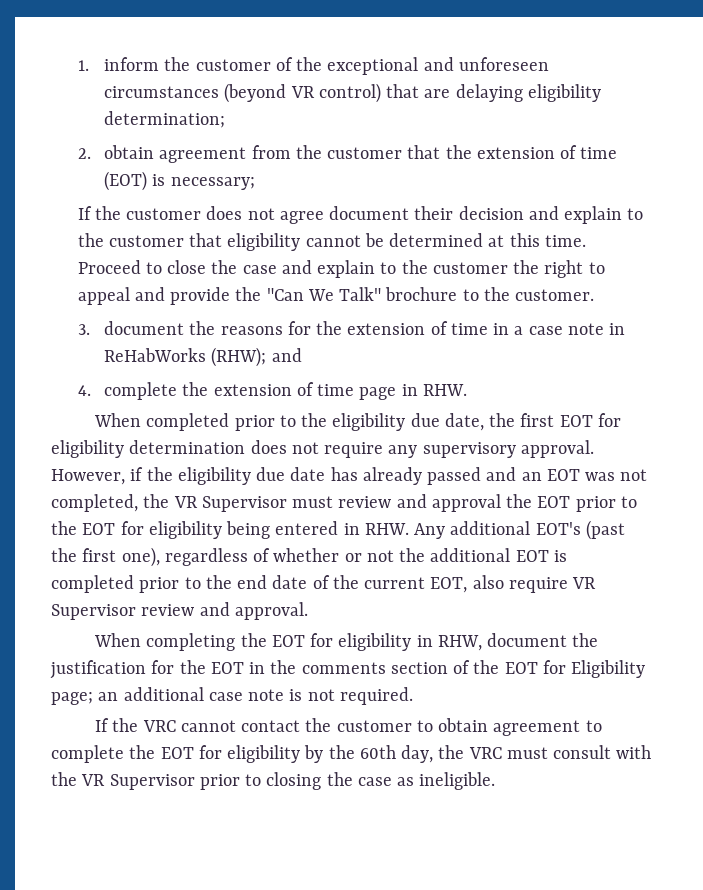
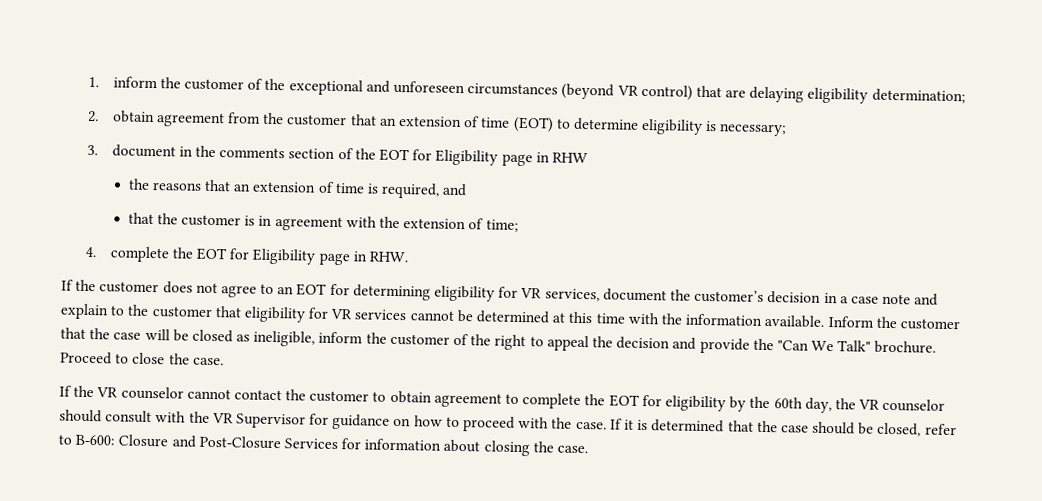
[445,145,472,159] the -> [379,117,397,126] an
(148, 181) none -> [555,117,704,135] to determine eligibility
[77,206,644,224] [77,233,586,251] [77,260,605,278] [77,287,595,305] [77,321,626,335] [104,347,302,367] [77,382,467,400] [94,413,621,431] [51,440,594,458] [51,467,648,485] [51,494,637,512] [51,520,625,540] [51,547,567,567] [51,575,597,593] [51,602,308,620] [94,633,599,651] [50,660,244,679] If the customer does not agree document their decision and explain to the customer that eligibility cannot be determined at this time. Proceed to close the case and explain to the customer the right to appeal and provide the "Can We Talk" brochure to the customer. // 3. document the reasons for the extension of time in a case note in ReHabWorks (RHW); and // 4. complete the extension of time page in RHW. // When completed prior to the eligibility due date, the first EOT for eligibility determination does not require any supervisory approval. However, if the eligibility due date has already passed and an EOT was not completed, the VR Supervisor must review and approval the EOT prior to the EOT for eligibility being entered in RHW. Any additional EOT's (past the first one), regardless of whether or not the additional EOT is completed prior to the end date of the current EOT, also require VR Supervisor review and approval. // When completing the EOT for eligibility in RHW, document the justification for the EOT -> [87,144,176,158] 3. document
[51,687,413,705] [95,718,176,732] page; an additional case note is not required. // If the VRC -> [501,152,588,167] [127,178,468,199] [127,212,519,232] [85,246,408,266] [61,279,939,306] [60,303,960,331] [60,327,937,354] [60,351,224,366] [59,385,184,400] page in RHW // the reasons that an extension of time is required, and // that the customer is in agreement with the extension of time; // 4. complete the EOT for Eligibility page in RHW. // If the customer does not agree to an EOT for determining eligibility for VR services, document the customer’s decision in a case note and explain to the customer that eligibility for VR services cannot be determined at this time with the information available. Inform the customer that the case will be closed as ineligible, inform the customer of the right to appeal the decision and provide the "Can We Talk" brochure. Proceed to close the case. // If the VR counselor
[468,747,548,759] VRC must -> [858,398,946,412] [59,409,102,423] VR counselor should
[199,772,496,790] prior to closing the case as ineligible. -> [309,413,957,437] [58,434,589,457] for guidance on how to proceed with the case. If it is determined that the case should be closed, refer to B-600: Closure and Post-Closure Services for information about closing the case.

